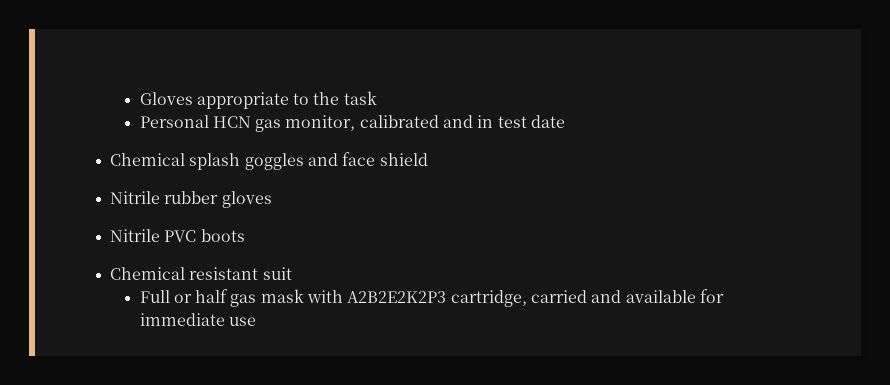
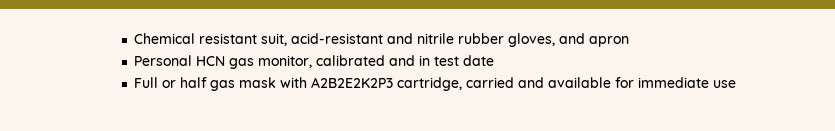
[139,91,377,109] Gloves appropriate to the task -> [134,33,630,47] Chemical resistant suit, acid-resistant and nitrile rubber gloves, and apron
[110,152,428,170] [110,191,272,208] [110,229,245,242] [110,267,292,280] // Chemical splash goggles and face shield // Nitrile rubber gloves // Nitrile PVC boots // Chemical resistant suit -> (495, 60) none

